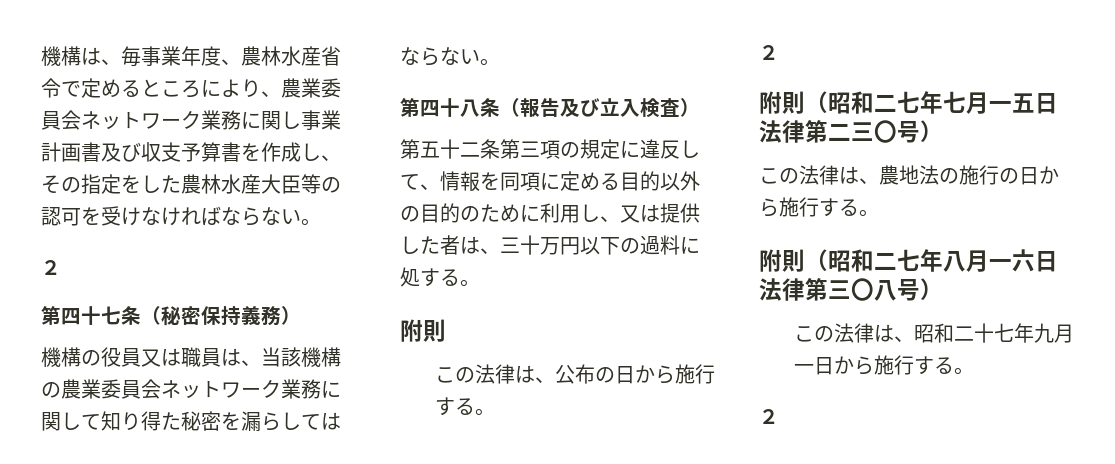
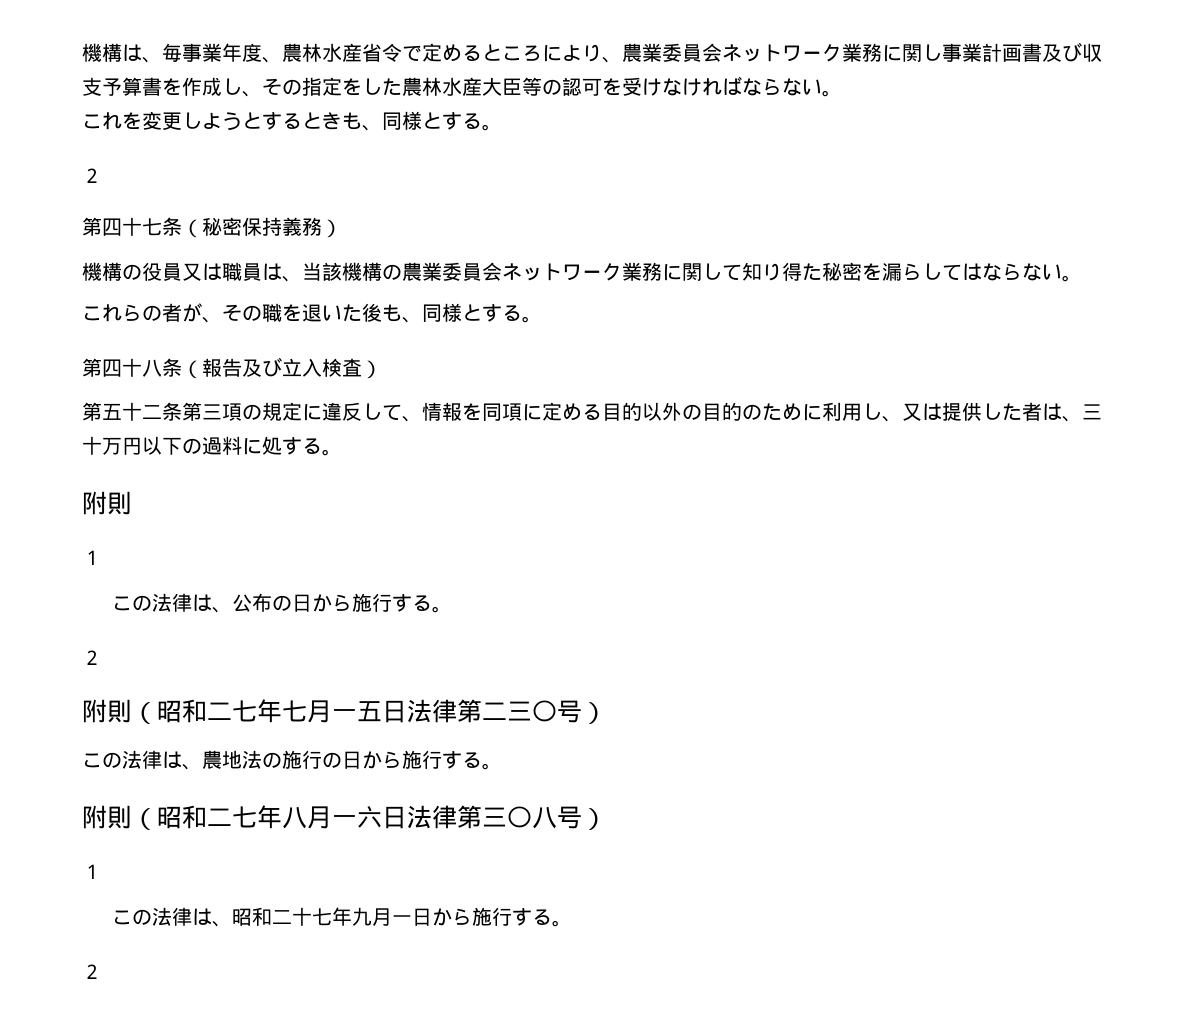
(321, 222) none -> [82,111,502,131] // これを変更しようとするときも、同様とする。
(500, 62) none -> [82,303,542,323] // これらの者が、その職を退いた後も、同様とする。
(446, 330) none -> [82,550,102,565] // １
(943, 289) none -> [82,864,102,879] // １

